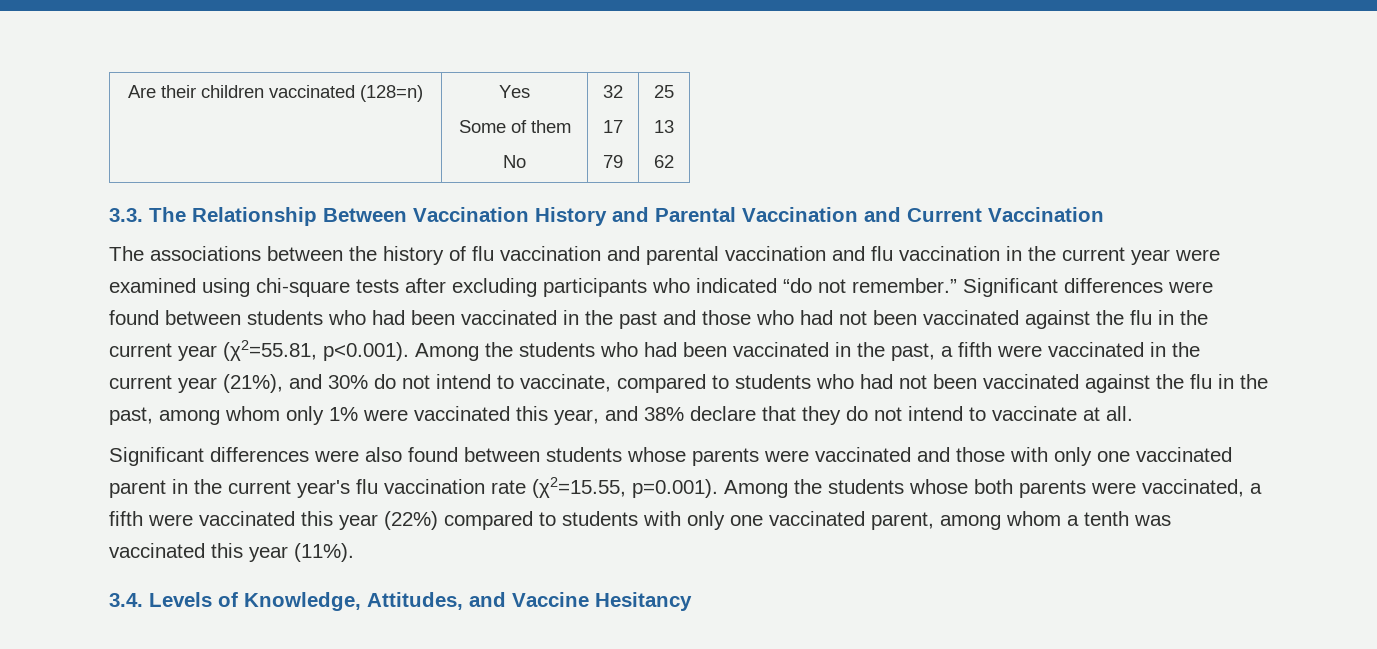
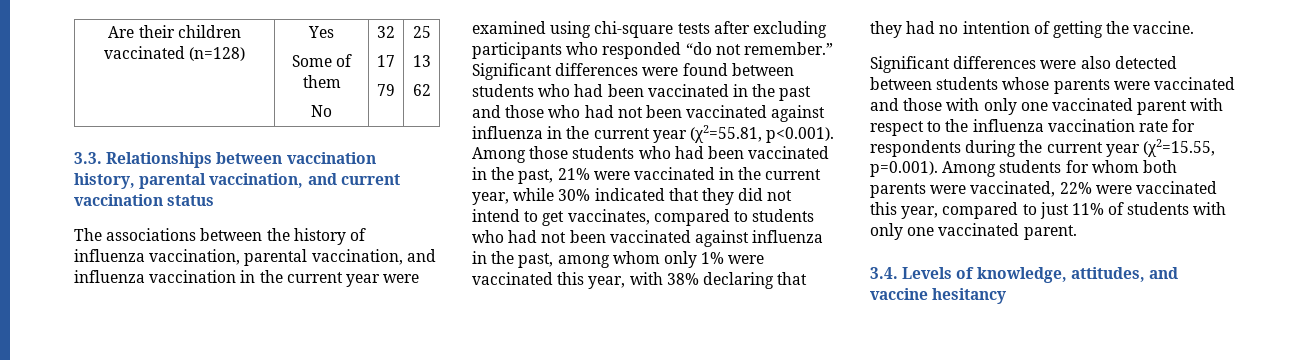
[360,85,423,102] (128=n) -> [189,47,246,61] (n=128)
[149,207,1104,226] The Relationship Between Vaccination History and Parental Vaccination and Current Vaccination -> [106,152,376,168] [74,173,400,189] [74,194,215,206] Relationships between vaccination history, parental vaccination, and current vaccination status
[472,246,893,265] flu vaccination and parental vaccination and flu -> [74,249,436,266] [74,270,145,283] influenza vaccination, parental vaccination, and influenza
[696,278,777,293] indicated -> [602,42,682,59] responded
[1096,310,1152,325] the flu -> [472,126,543,139] influenza
[485,342,513,357] the -> [529,146,569,159] those
[941,342,992,357] a fifth -> [557,168,590,180] 21%
[178,374,611,393] year (21%), and 30% do not intend to vaccinate, -> [472,188,793,205] [472,209,650,226] year, while 30% indicated that they did not intend to get vaccinates,
[1156,374,1212,389] the flu -> [752,230,824,243] influenza
[605,406,1133,425] and 38% declare that they do not intend to vaccinate at all. -> [629,272,808,289] [870,21,1195,38] with 38% declaring that they had no intention of getting the vaccine.
[408,447,458,462] found -> [1114,56,1177,69] detected
[172,477,968,498] in the current year's flu vaccination rate (χ2=15.55, p=0.001). Among the students whose -> [1190,98,1224,111] [870,119,1196,136] [870,139,1215,157] [870,160,1139,177] with respect to the influenza vaccination rate for respondents during the current year (χ2=15.55, p=0.001). Among students for whom
[1250,483,1262,494] [109,511,556,530] a fifth were vaccinated this year (22%) compared to -> [1059,181,1217,194] [870,202,1125,219] 22% were vaccinated this year, compared to just 11% of
[871,511,1171,530] [109,543,354,562] [109,592,692,611] parent, among whom a tenth was vaccinated this year (11%). // 3.4. Levels of Knowledge, Attitudes, and Vaccine Hesitancy -> [1023,225,1077,240] [870,267,1178,283] [870,288,1007,304] parent. // 3.4. Levels of knowledge, attitudes, and vaccine hesitancy

